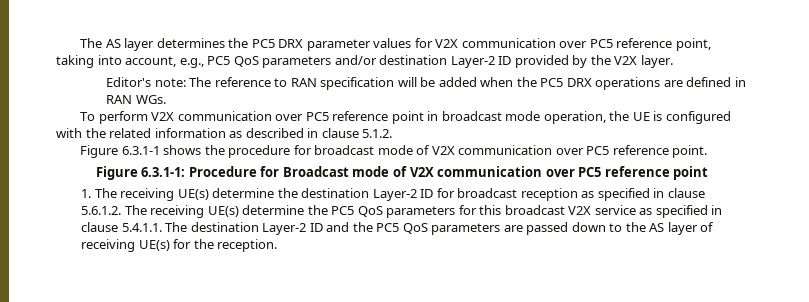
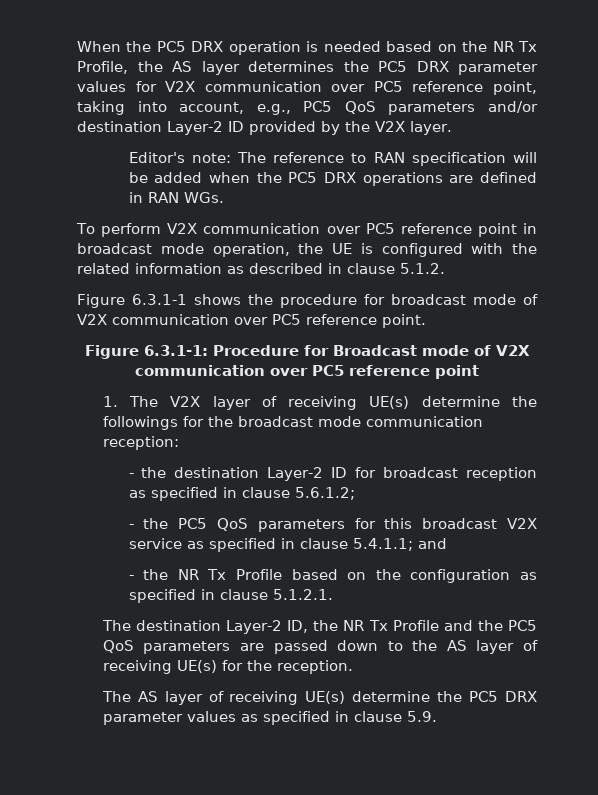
[80,38,103,48] The -> [77,41,537,55] [77,61,163,74] When the PC5 DRX operation is needed based on the NR Tx Profile, the
[120,188,298,201] receiving UE(s) determine the -> [170,396,537,410] [102,416,483,430] [102,436,179,450] [128,467,167,478] V2X layer of receiving UE(s) determine the followings for the broadcast mode communication reception: // - the
[81,205,305,218] 5.6.1.2. The receiving UE(s) determine -> [294,487,355,500] [128,524,134,529] 5.6.1.2; // -
[121,222,323,235] 5.4.1.1. The destination Layer-2 ID -> [352,538,447,551] [128,569,537,583] [128,589,333,603] [101,620,439,634] 5.4.1.1; and // - the NR Tx Profile based on the configuration as specified in clause 5.1.2.1. // The destination Layer-2 ID, the NR Tx Profile
(278, 245) none -> [101,691,537,705] [102,711,437,725] // The AS layer of receiving UE(s) determine the PC5 DRX parameter values as specified in clause 5.9.

